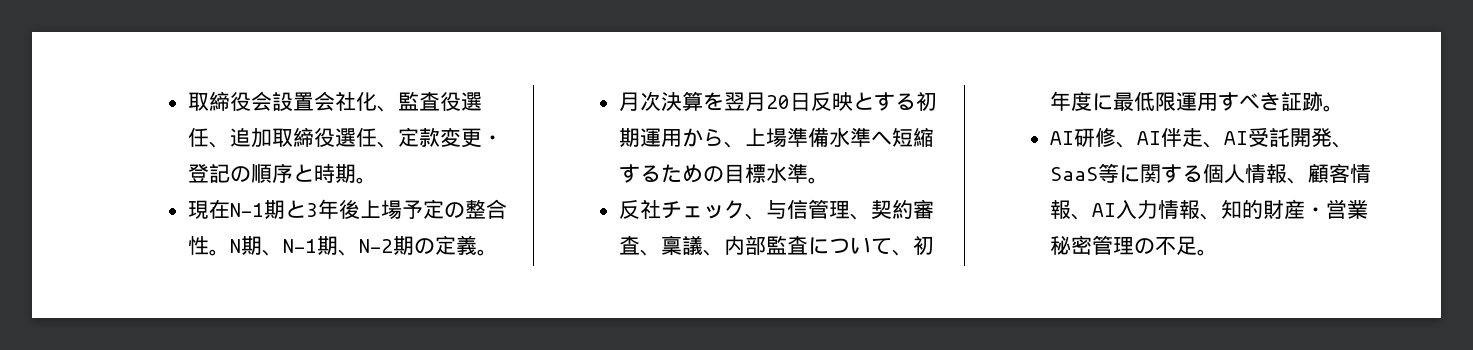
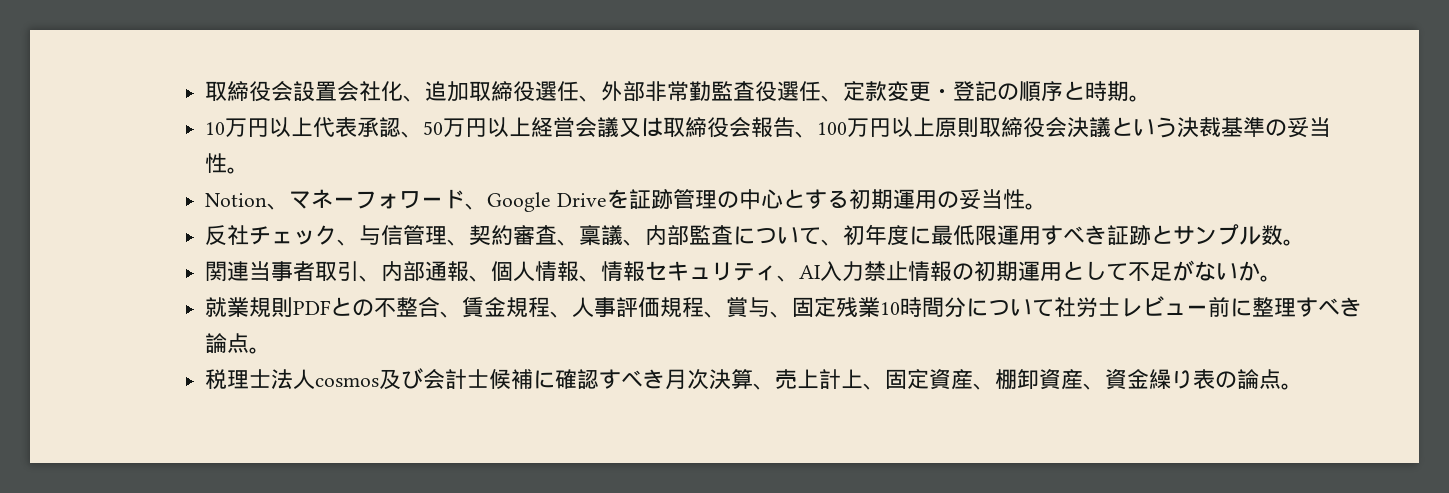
[397,91,482,111] [187,127,314,148] 監査役選任、追加取締 -> [424,81,755,102] 追加取締役選任、外部非常勤監査
[187,199,507,220] [187,235,498,256] [618,91,937,111] [618,127,934,148] [618,163,808,183] 現在N-1期と3年後上場予定の整合性。N期、N-1期、N-2期の定義。 // 月次決算を翌月20日反映とする初期運用から、上場準備水準へ短縮するための目標水準 -> [204,117,1331,138] [204,153,249,174] [204,189,1025,212] 10万円以上代表承認、50万円以上経営会議又は取締役会報告、100万円以上原則取締役会決議という決裁基準の妥当性。 // Notion、マネーフォワード、Google Driveを証跡管理の中心とする初期運用の妥当性
[1322,105,1344,112] [1049,127,1353,148] [1049,163,1371,184] [1049,199,1368,220] [1049,235,1197,255] 。 // AI研修、AI伴走、AI受託開発、SaaS等に関する個人情報、顧客情報、AI入力情報、知的財産・営業秘密管理の不足 -> [1150,224,1305,246] [204,260,1282,282] [204,296,1362,318] [204,333,271,354] [204,368,1281,390] とサンプル数。 // 関連当事者取引、内部通報、個人情報、情報セキュリティ、AI入力禁止情報の初期運用として不足がないか。 // 就業規則PDFとの不整合、賃金規程、人事評価規程、賞与、固定残業10時間分について社労士レビュー前に整理すべき論点。 // 税理士法人cosmos及び会計士候補に確認すべき月次決算、売上計上、固定資産、棚卸資産、資金繰り表の論点

